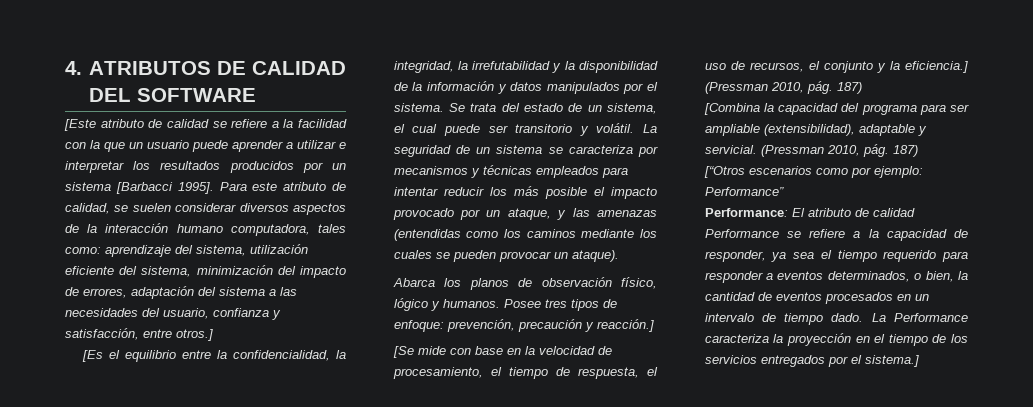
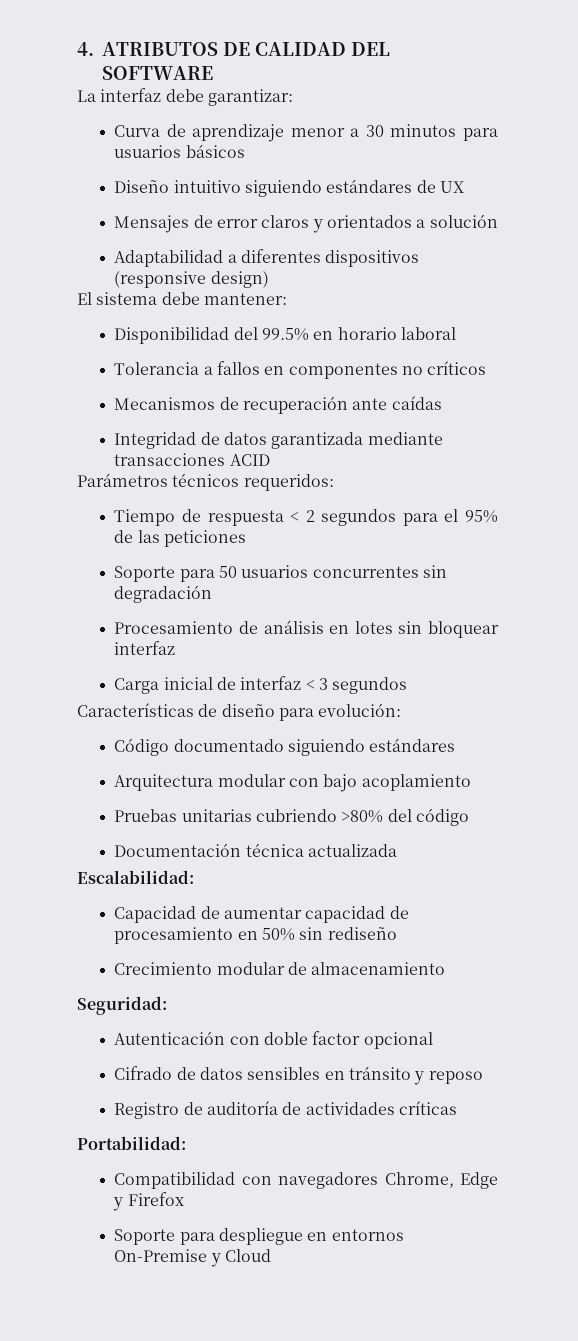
[64,119,347,131] [65,140,346,152] [65,161,346,173] [65,182,347,194] [65,203,346,215] [65,223,346,236] [65,244,308,257] [65,265,346,278] [65,286,297,299] [65,308,281,320] [65,328,213,341] [81,350,346,362] [393,61,658,73] [393,81,658,94] [393,103,657,114] [393,123,657,136] [393,145,658,157] [393,165,628,178] [393,186,657,199] [392,208,657,220] [393,229,657,241] [393,250,619,262] [392,277,657,290] [393,298,617,311] [393,319,654,332] [392,346,612,358] [392,367,658,379] [704,61,968,73] [704,81,862,94] [703,103,969,115] [704,124,927,136] [704,144,918,157] [703,166,923,178] [704,187,784,196] [704,208,915,217] [704,229,968,241] [704,250,968,262] [704,271,968,283] [704,292,929,304] [704,313,968,325] [704,333,968,346] [704,355,919,367] [Este atributo de calidad se refiere a la facilidad con la que un usuario puede aprender a utilizar e interpretar los resultados producidos por un sistema [Barbacci 1995]. Para este atributo de calidad, se suelen considerar diversos aspectos de la interacción humano computadora, tales como: aprendizaje del sistema, utilización eficiente del sistema, minimización del impacto de errores, adaptación del sistema a las necesidades del usuario, confianza y satisfacción, entre otros.] // [Es el equilibrio entre la confidencialidad, la integridad, la irrefutabilidad y la disponibilidad de la información y datos manipulados por el sistema. Se trata del estado de un sistema, el cual puede ser transitorio y volátil. La seguridad de un sistema se caracteriza por mecanismos y técnicas empleados para intentar reducir los más posible el impacto provocado por un ataque, y las amenazas (entendidas como los caminos mediante los cuales se pueden provocar un ataque). // Abarca los planos de observación físico, lógico y humanos. Posee tres tipos de enfoque: prevención, precaución y reacción.] // [Se mide con base en la velocidad de procesamiento, el tiempo de respuesta, el uso de recursos, el conjunto y la eficiencia.] (Pressman 2010, pág. 187) // [Combina la capacidad del programa para ser ampliable (extensibilidad), adaptable y servicial. (Pressman 2010, pág. 187) // [“Otros escenarios como por ejemplo: Performance” // Performance: El atributo de calidad Performance se refiere a la capacidad de responder, ya sea el tiempo requerido para responder a eventos determinados, o bien, la cantidad de eventos procesados en un intervalo de tiempo dado. La Performance caracteriza la proyección en el tiempo de los servicios entregados por el sistema.] -> [77,88,293,106] [114,124,498,142] [114,144,245,158] [114,179,465,197] [114,214,498,233] [114,249,420,267] [114,271,269,288] [77,292,287,305] [114,327,457,344] [114,361,487,379] [114,396,442,414] [114,432,443,449] [114,453,270,466] [77,473,334,491] [114,509,498,526] [114,530,247,547] [114,565,448,582] [114,585,213,603] [114,620,499,638] [114,641,176,655] [114,676,408,694] [77,703,402,721] [114,738,456,756] [114,774,471,792] [114,808,470,826] [114,843,398,857] [77,870,194,884] [114,906,409,923] [114,926,397,944] [114,962,446,975] [77,996,167,1015] [114,1031,433,1049] [114,1066,483,1085] [114,1101,458,1119] [77,1136,186,1150] [114,1172,498,1189] [113,1192,184,1211] [114,1228,404,1245] [114,1249,272,1267] La interfaz debe garantizar: // Curva de aprendizaje menor a 30 minutos para usuarios básicos // Diseño intuitivo siguiendo estándares de UX // Mensajes de error claros y orientados a solución // Adaptabilidad a diferentes dispositivos (responsive design) // El sistema debe mantener: // Disponibilidad del 99.5% en horario laboral // Tolerancia a fallos en componentes no críticos // Mecanismos de recuperación ante caídas // Integridad de datos garantizada mediante transacciones ACID // Parámetros técnicos requeridos: // Tiempo de respuesta < 2 segundos para el 95% de las peticiones // Soporte para 50 usuarios concurrentes sin degradación // Procesamiento de análisis en lotes sin bloquear interfaz // Carga inicial de interfaz < 3 segundos // Características de diseño para evolución: // Código documentado siguiendo estándares // Arquitectura modular con bajo acoplamiento // Pruebas unitarias cubriendo >80% del código // Documentación técnica actualizada // Escalabilidad: // Capacidad de aumentar capacidad de procesamiento en 50% sin rediseño // Crecimiento modular de almacenamiento // Seguridad: // Autenticación con doble factor opcional // Cifrado de datos sensibles en tránsito y reposo // Registro de auditoría de actividades críticas // Portabilidad: // Compatibilidad con navegadores Chrome, Edge y Firefox // Soporte para despliegue en entornos On-Premise y Cloud

